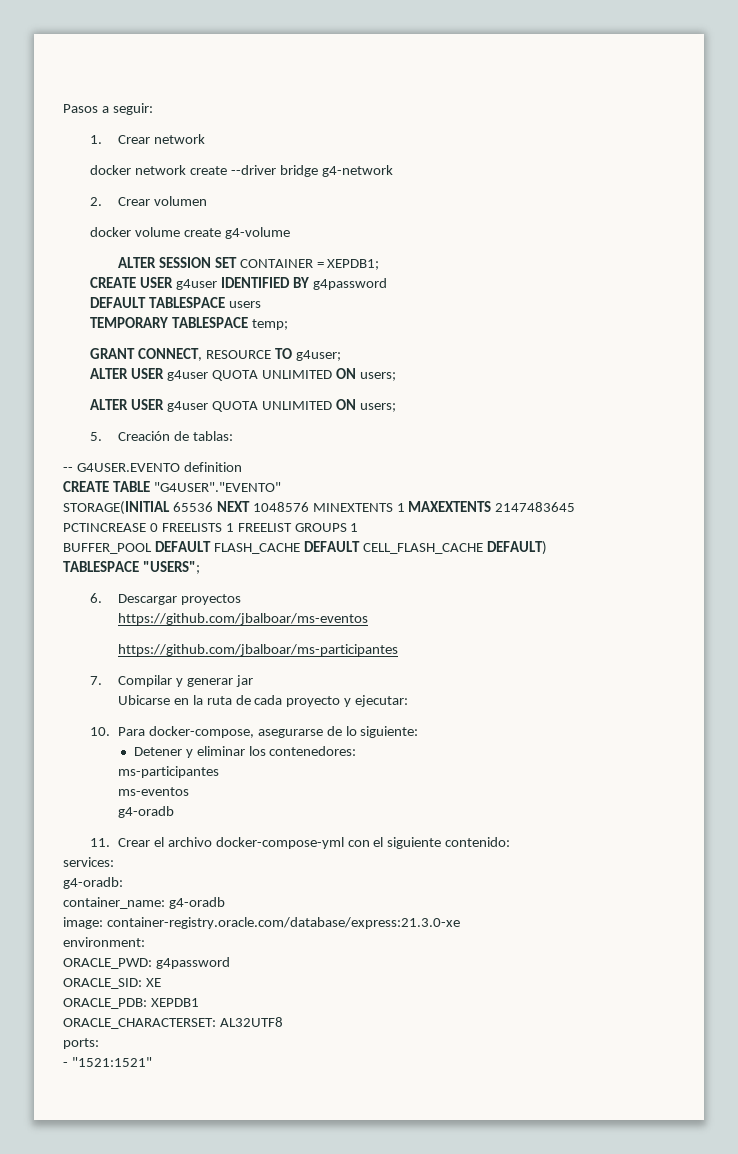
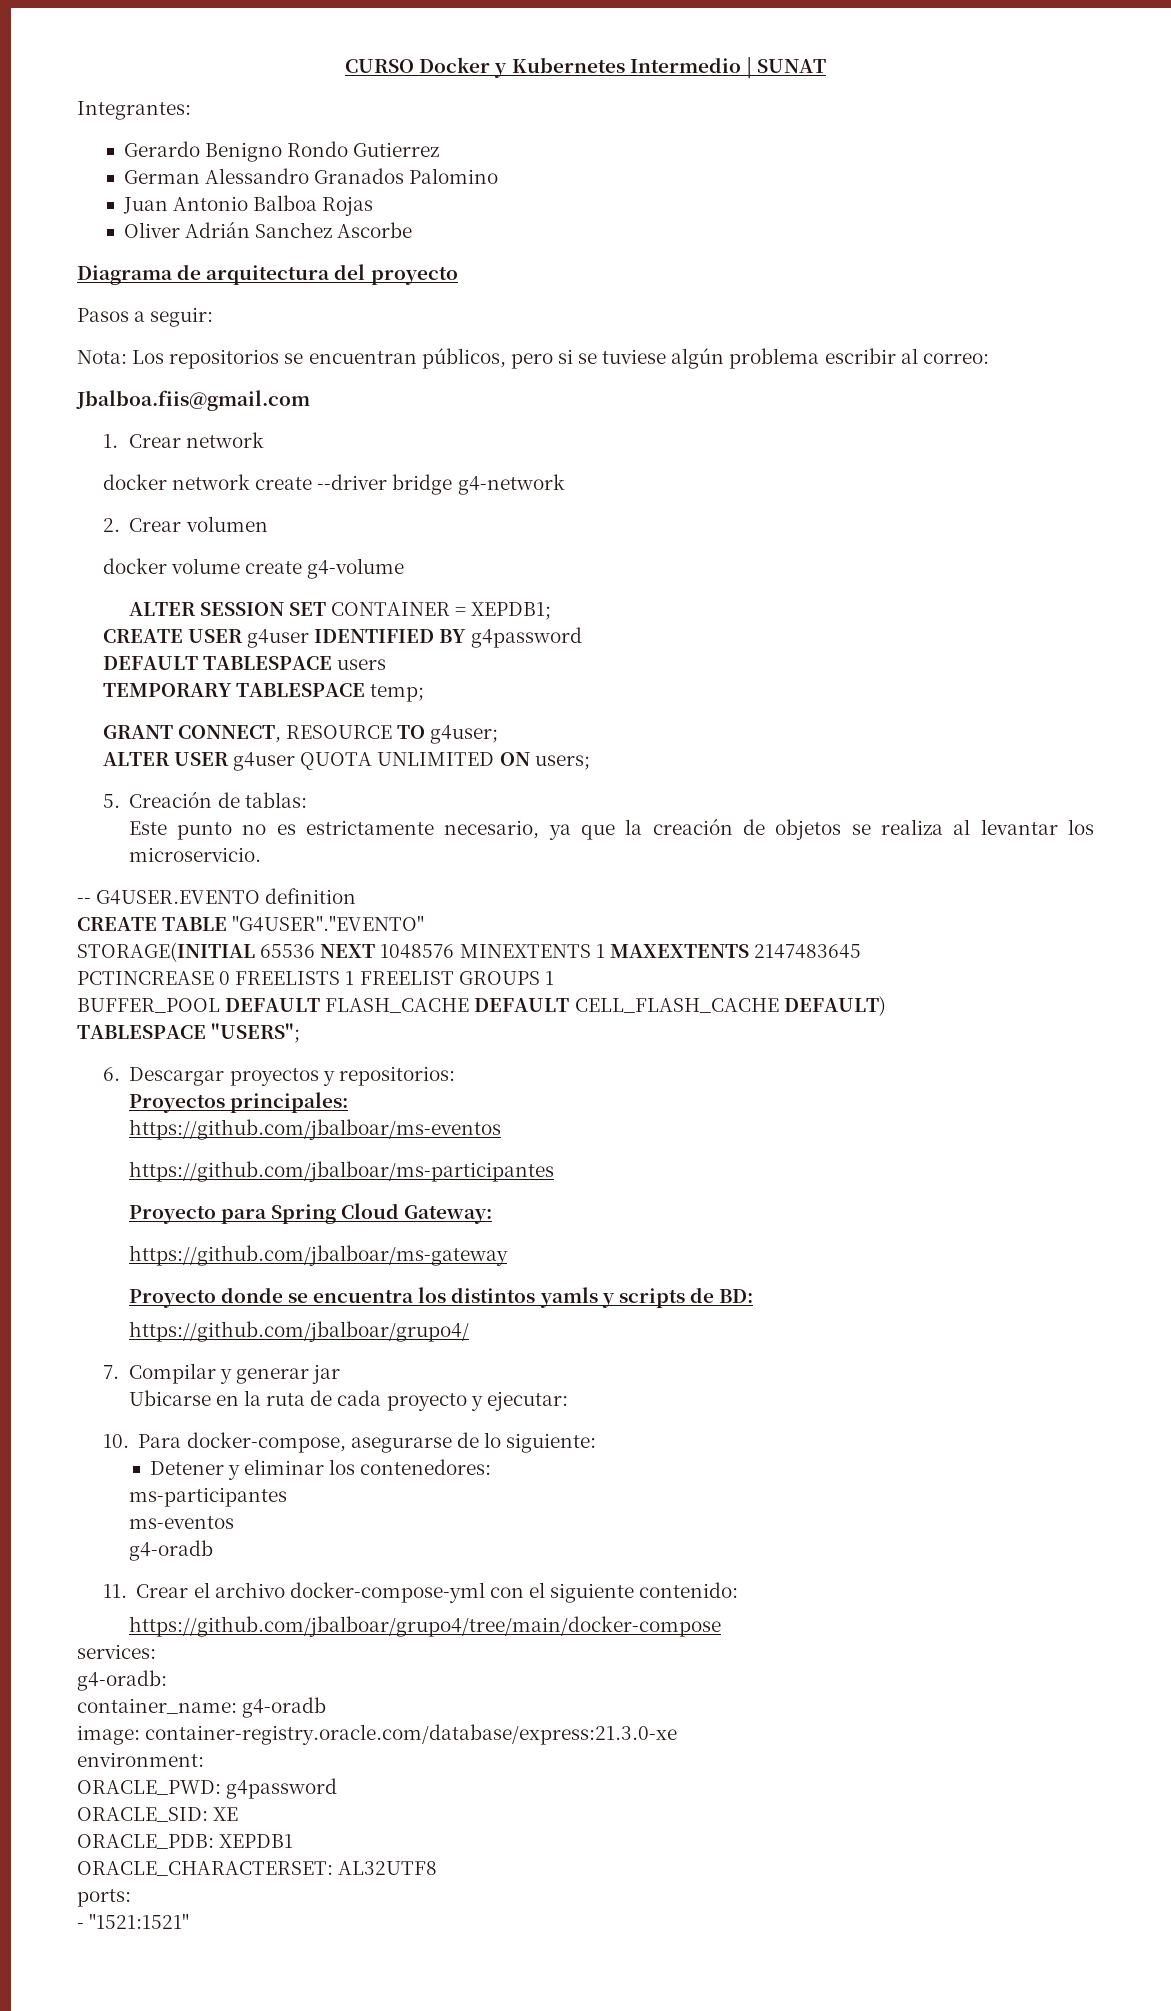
[63,103,153,115] Pasos a seguir: -> [345,57,826,79] [77,101,191,120] [123,141,440,162] [123,168,499,184] [122,195,374,216] [123,221,413,238] [77,264,458,285] [77,307,214,327] [77,348,989,369] [76,390,310,411] CURSO Docker y Kubernetes Intermedio | SUNAT // Integrantes: // Gerardo Benigno Rondo Gutierrez // German Alessandro Granados Palomino // Juan Antonio Balboa Rojas // Oliver Adrián Sanchez Ascorbe // Diagrama de arquitectura del proyecto // Pasos a seguir: // Nota: Los repositorios se encuentran públicos, pero si se tuviese algún problema escribir al correo: // Jbalboa.fiis@gmail.com
[90,399,396,412] [90,431,233,441] ALTER USER g4user QUOTA UNLIMITED ON users; // 5. Creación de tablas: -> [102,791,307,808] [128,818,1094,840] [128,847,261,862] 5. Creación de tablas: // Este punto no es estrictamente necesario, ya que la creación de objetos se realiza al levantar los microservicio.
[117,613,368,625] [117,644,398,656] // https://github.com/jbalboar/ms-eventos // https://github.com/jbalboar/ms-participantes -> [322,1066,455,1086] [128,1092,348,1113] [128,1119,501,1140] [128,1161,554,1182] [128,1203,493,1224] [128,1245,508,1266] [128,1287,754,1308] [128,1321,469,1342] y repositorios: // Proyectos principales: // https://github.com/jbalboar/ms-eventos // https://github.com/jbalboar/ms-participantes // Proyecto para Spring Cloud Gateway: // https://github.com/jbalboar/ms-gateway // Proyecto donde se encuentra los distintos yamls y scripts de BD: // https://github.com/jbalboar/grupo4/
(511, 842) none -> [128,1616,721,1637] // https://github.com/jbalboar/grupo4/tree/main/docker-compose

